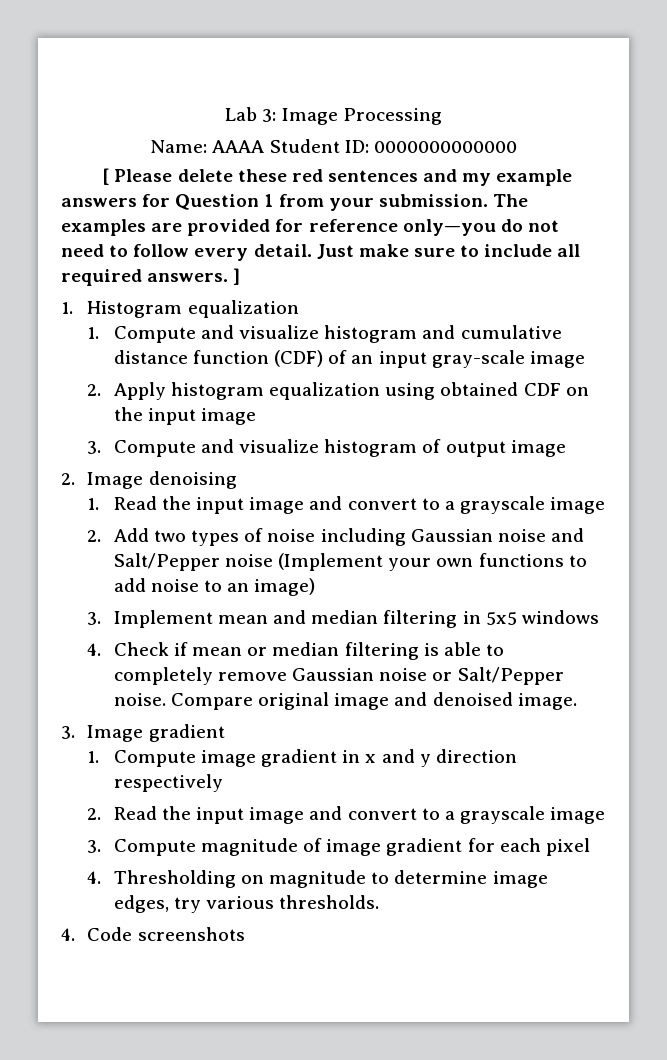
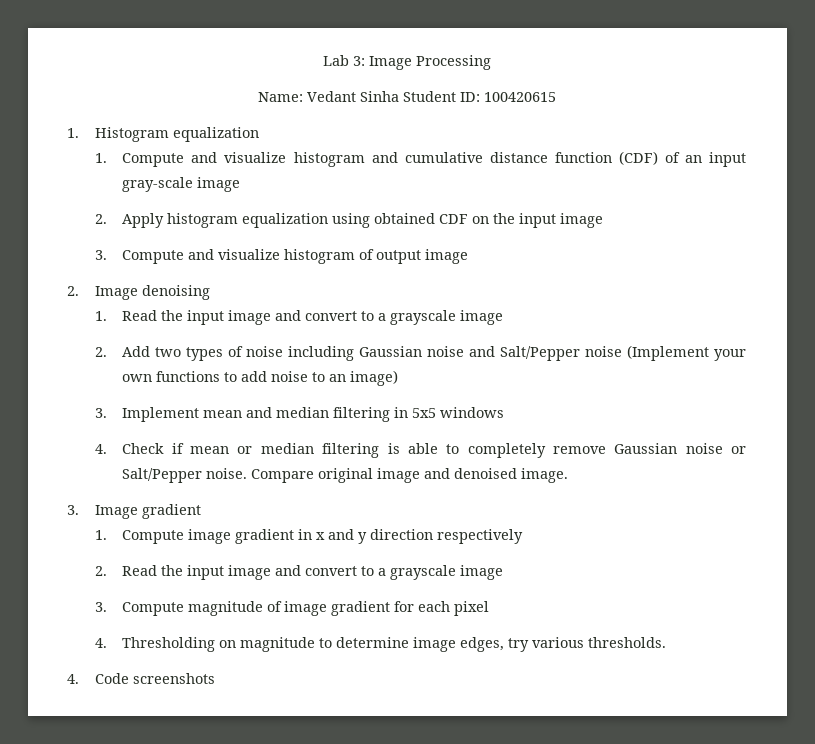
[212,139,517,153] [102,168,573,186] [61,194,528,211] [61,219,559,236] [61,244,581,261] [61,268,241,286] AAAA Student ID: 0000000000000 // [ Please delete these red sentences and my example answers for Question 1 from your submission. The examples are provided for reference only—you do not need to follow every detail. Just make sure to include all required answers. ] -> [306,91,556,102] Vedant Sinha Student ID: 100420615

